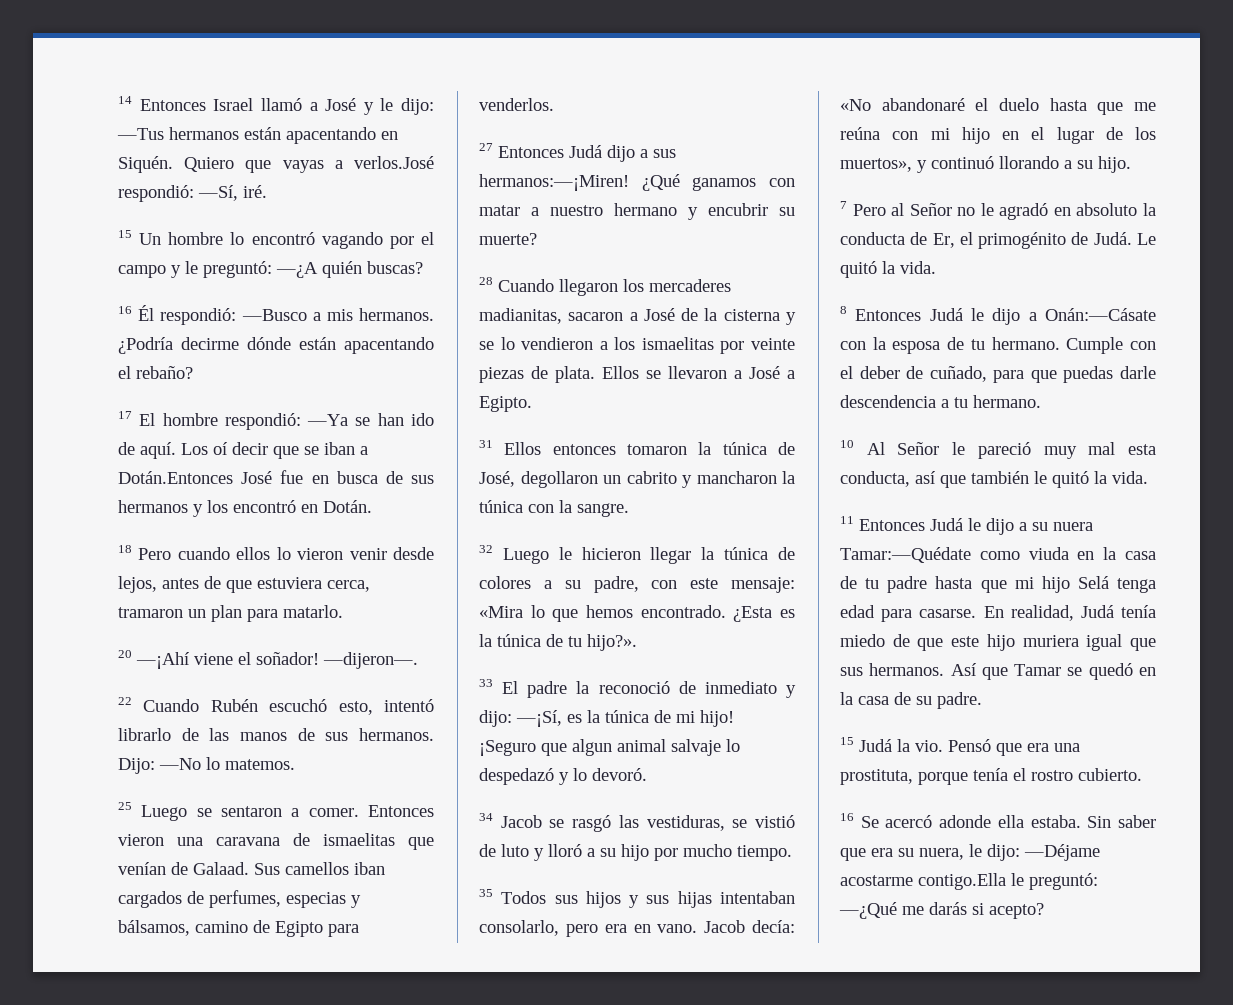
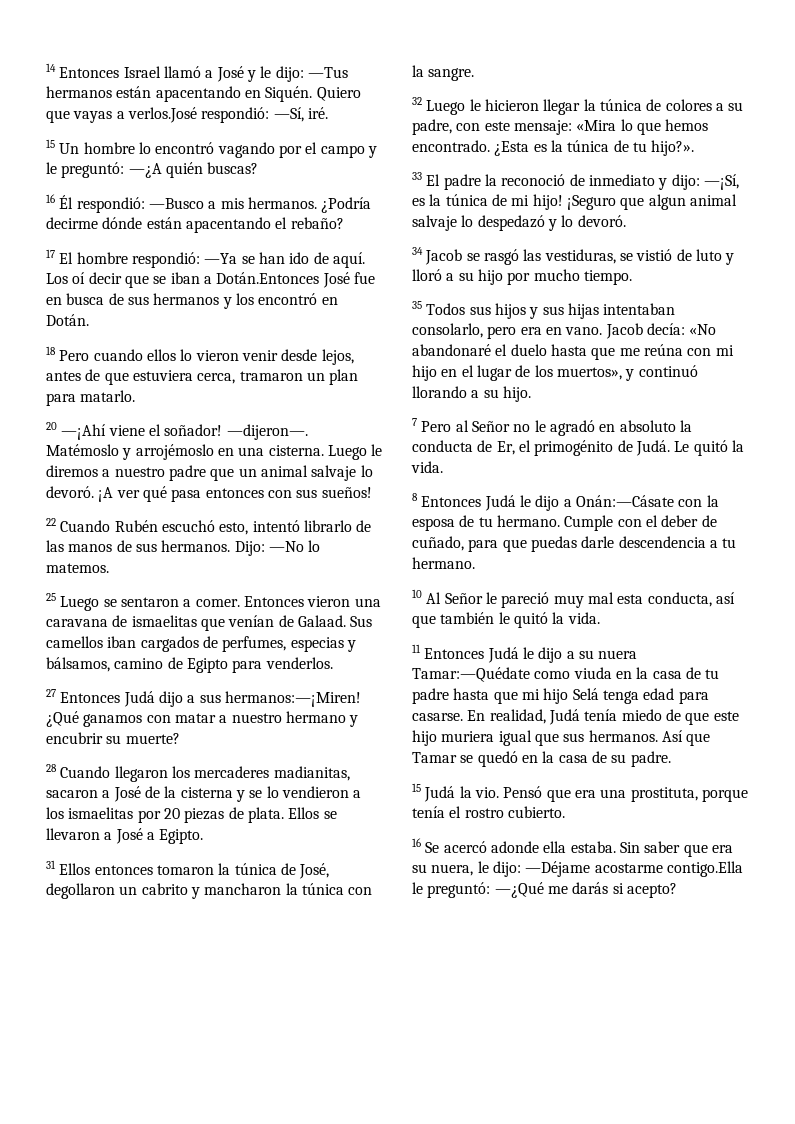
(418, 660) none -> [46,444,383,460] [46,465,373,481] [46,486,372,502] Matémoslo y arrojémoslo en una cisterna. Luego le diremos a nuestro padre que un animal salvaje lo devoró. ¡A ver qué pasa entonces con sus sueños!
[751,338,795,350] veinte -> [163,808,180,819] 20

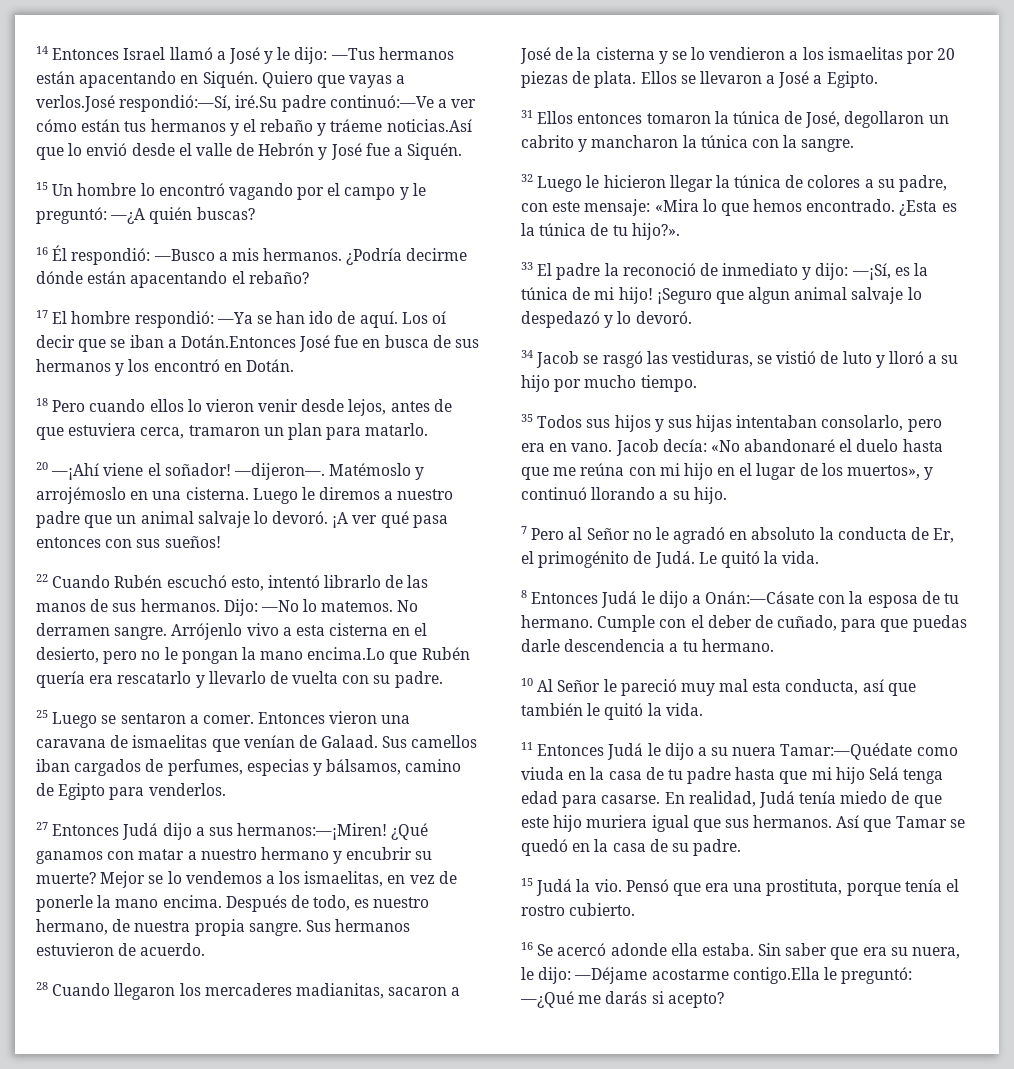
[201,107,328,123] respondió: —Sí, iré. -> [119,95,477,112] [36,119,472,136] [36,143,463,160] respondió:—Sí, iré.Su padre continuó:—Ve a ver cómo están tus hermanos y el rebaño y tráeme noticias.Así que lo envió desde el valle de Hebrón y José fue a Siquén.
(109, 568) none -> [397,600,419,612] [36,623,428,640] [36,647,470,664] [36,671,443,688] No derramen sangre. Arrójenlo vivo a esta cisterna en el desierto, pero no le pongan la mano encima.Lo que Rubén quería era rescatarlo y llevarlo de vuelta con su padre.
(180, 738) none -> [100,871,457,888] [36,895,430,912] [36,919,411,936] [36,943,206,956] Mejor se lo vendemos a los ismaelitas, en vez de ponerle la mano encima. Después de todo, es nuestro hermano, de nuestra propia sangre. Sus hermanos estuvieron de acuerdo.

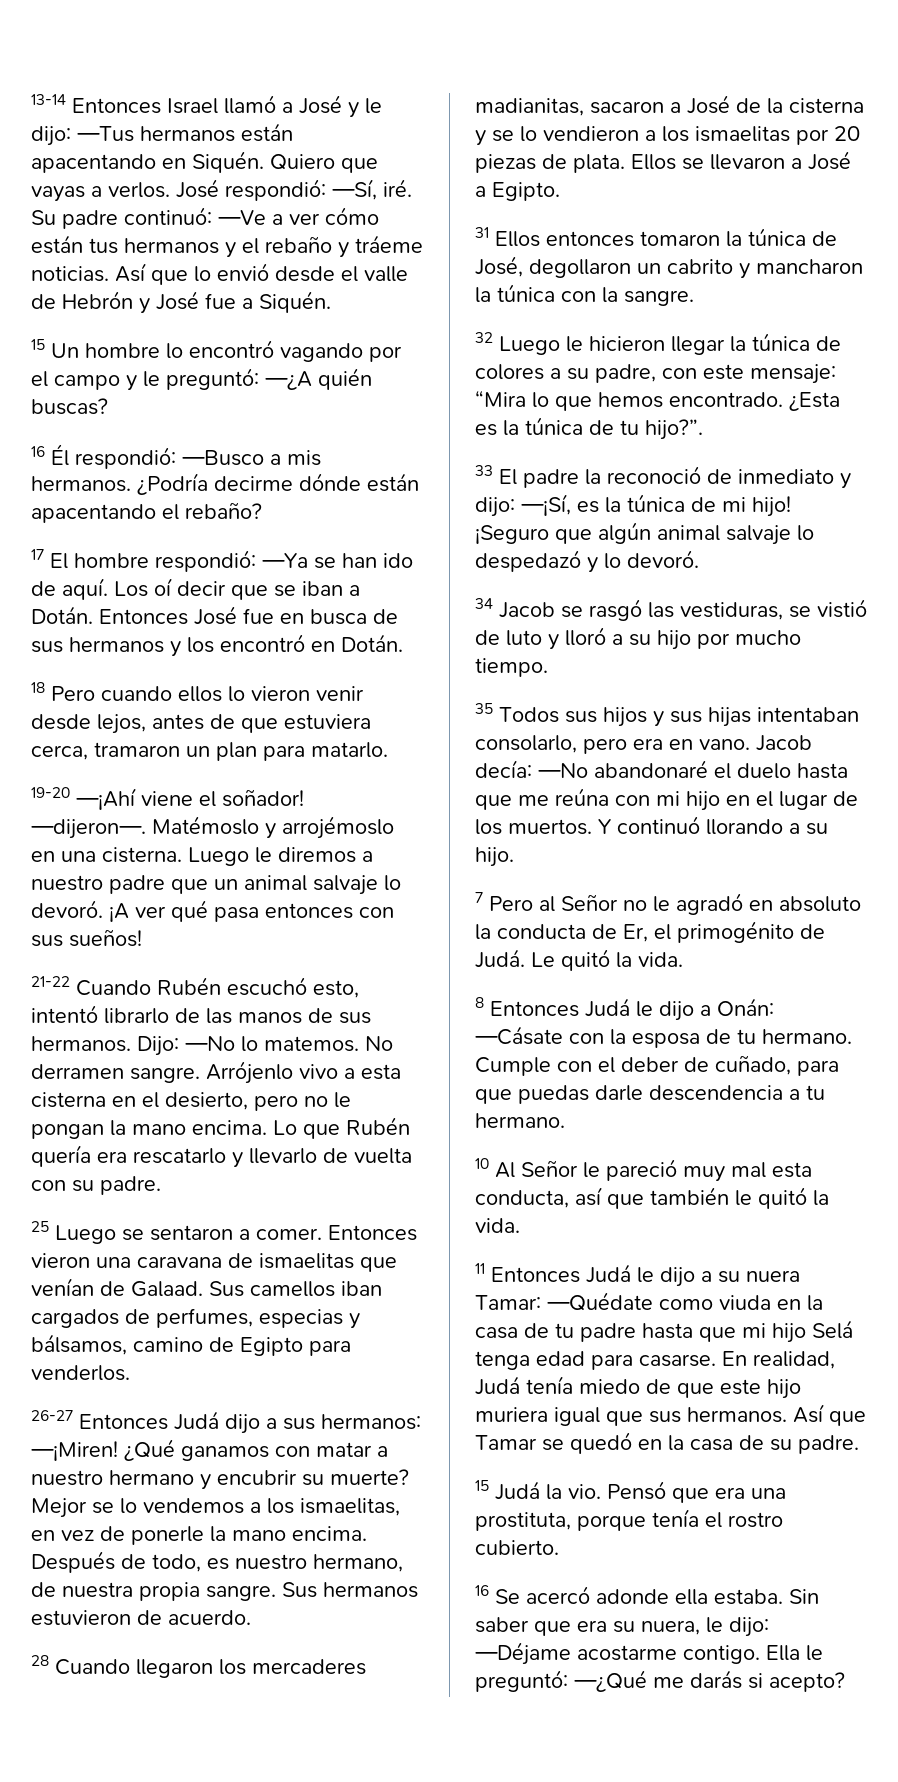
[36,46,48,54] 14 -> [31,94,66,105] 13-14
[36,95,434,112] verlos.José respondió:—Sí, iré.Su padre continuó:—Ve -> [108,179,412,201] [31,207,266,229] verlos. José respondió: —Sí, iré. Su padre continuó: —Ve
[386,119,472,132] noticias.Así -> [31,263,146,282] noticias. Así
[180,335,296,348] Dotán.Entonces -> [31,606,188,625] Dotán. Entonces
[36,462,48,470] 20 -> [31,787,70,798] 19-20
[36,574,48,582] 22 -> [31,976,70,987] 21-22
[307,647,386,660] encima.Lo -> [192,1120,297,1135] encima. Lo
[36,822,48,830] 27 -> [31,1410,73,1421] 26-27
[237,823,388,840] hermanos:―¡Miren! -> [321,1414,421,1430] [31,1441,118,1461] hermanos: —¡Miren!
[654,199,699,212] «Mira -> [475,390,526,407] “Mira
[631,223,680,240] hijo?». -> [645,419,703,440] hijo?”.
[748,287,791,304] algun -> [598,522,651,544] algún
[710,440,740,452] «No -> [538,763,588,778] —No
[847,465,934,480] muertos», y -> [508,819,612,835] muertos. Y
[705,591,815,604] Onán:—Cásate -> [717,998,774,1016] [475,1026,563,1045] Onán: —Cásate
[780,743,913,760] Tamar:—Quédate -> [475,1292,653,1311] Tamar: —Quédate
[732,967,820,984] contigo.Ella -> [683,1645,800,1664] contigo. Ella

